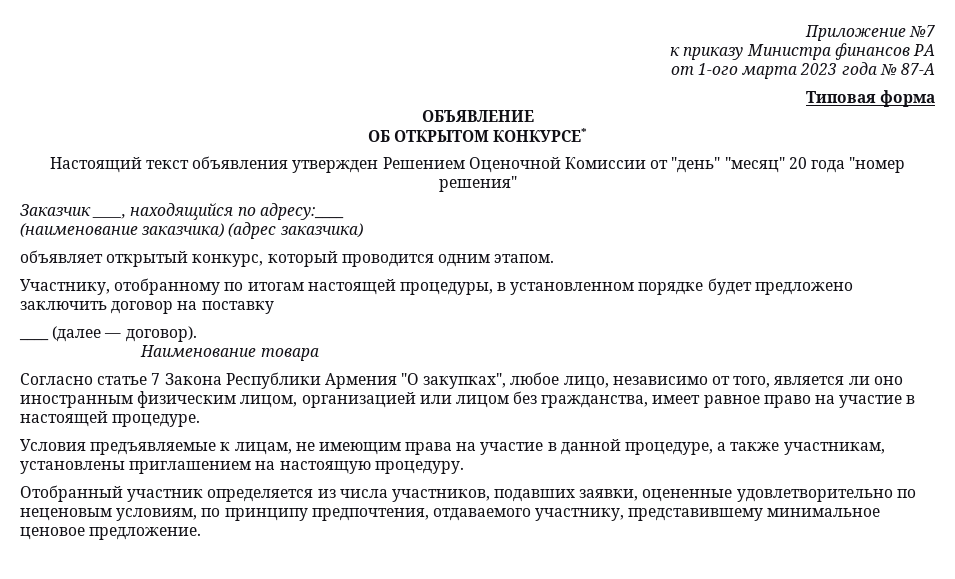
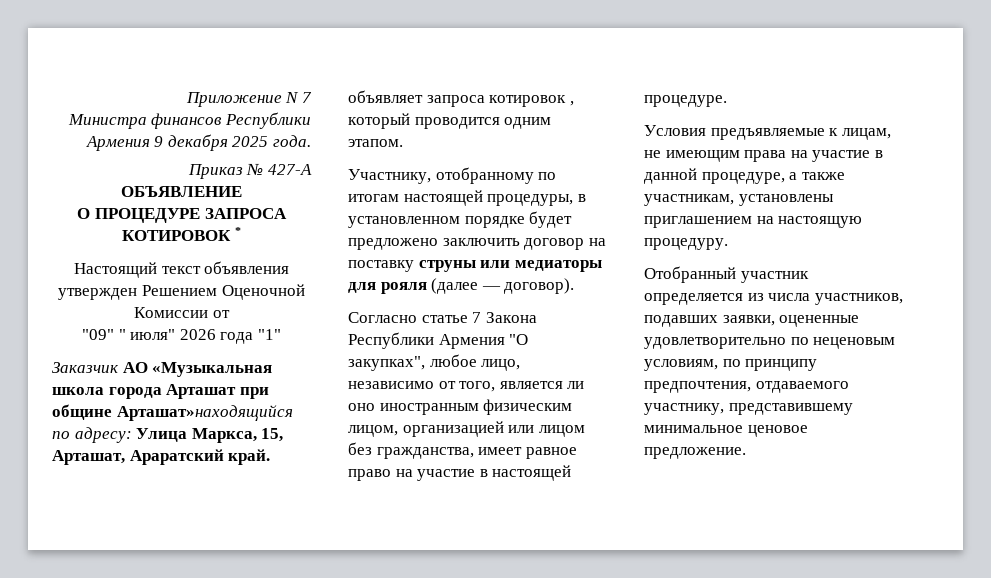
[909,25,935,37] [670,43,935,60] [670,62,935,79] [805,90,935,107] [421,110,534,122] [367,128,588,142] №7 // к приказу Министра финансов РА // от 1-ого марта 2023 года № 87-A // Типовая форма // ОБЪЯВЛЕНИЕ // ОБ ОТКРЫТОМ КОНКУРСЕ* -> [285,92,312,103] [67,112,311,129] [85,134,311,151] [187,163,312,179] [121,186,242,197] [77,208,287,223] [122,227,241,241] N 7 // Министра финансов Республики Армения 9 декабря 2025 года. // Приказ № 427-А // ОБЪЯВЛЕНИЕ // О ПРОЦЕДУРЕ ЗАПРОСА КОТИРОВОК *
[671,157,906,173] [438,176,517,192] [20,203,344,220] [20,222,363,239] [20,250,264,267] "день" "месяц" 20 года "номер решения" // Заказчик ____, находящийся по адресу:____ // (наименование заказчика) (адрес заказчика) // объявляет открытый конкурс, -> [82,329,281,344] [52,362,273,377] [52,384,269,399] [52,404,293,421] [52,427,284,443] [52,449,271,465] [348,90,574,107] // "09" " июля" 2026 года "1" // Заказчик АО «Музыкальная школа города Арташат при общине Арташат»находящийся по адресу: Улица Маркса, 15, Арташат, Араратский край. объявляет запроса котировок ,
[19,338,49,341] // ____ -> [418,260,602,272] [348,282,427,294] струны или медиаторы для рояля
[140,345,319,361] // Наименование товара -> (575, 286) none

